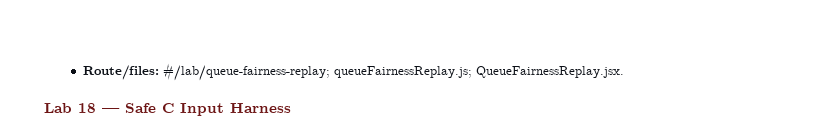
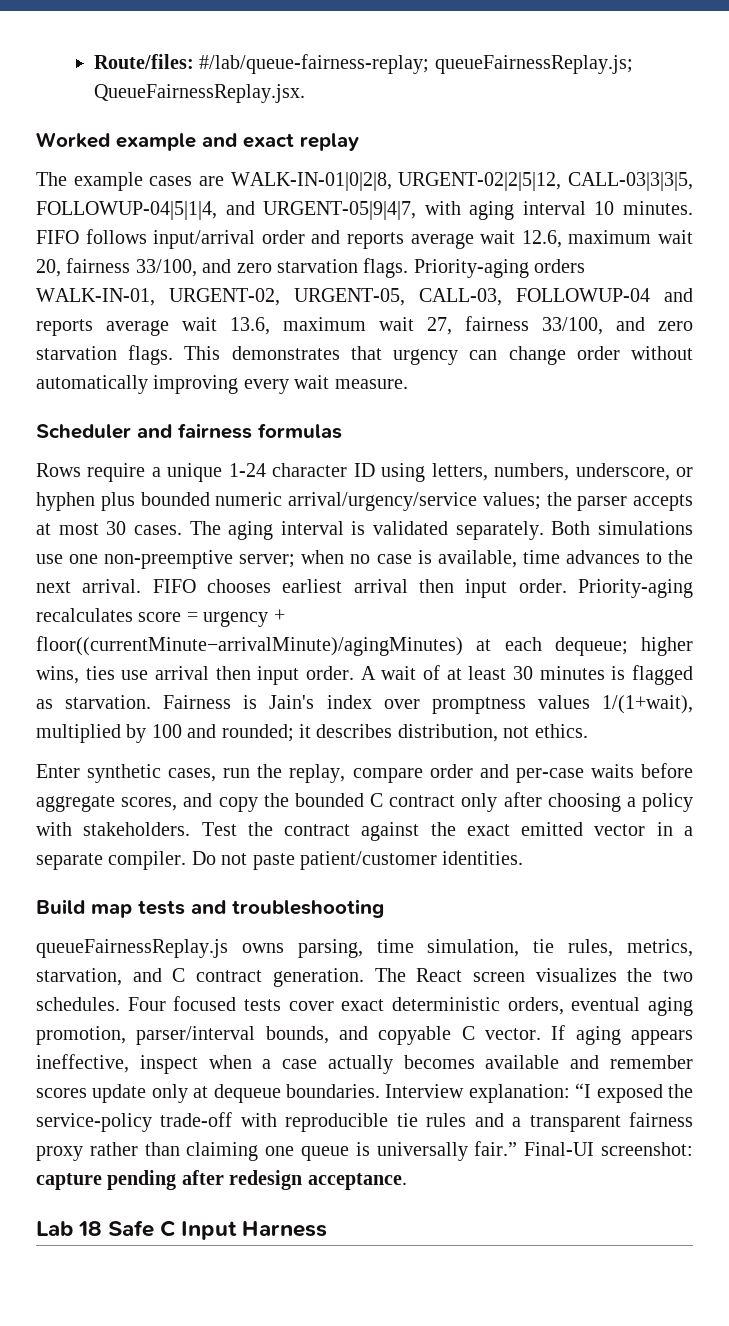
(625, 72) none -> [36,132,359,151] [36,172,693,191] [36,201,693,220] [36,229,694,249] [36,258,586,278] [36,288,693,306] [36,316,693,336] [36,345,693,365] [36,375,408,394] [36,423,342,439] [36,463,693,482] [36,492,693,511] [36,521,693,540] [36,550,693,569] [36,579,693,598] [36,608,285,627] [36,636,693,656] [36,665,693,685] [36,695,693,714] [36,724,588,743] [36,763,694,783] [36,792,693,812] [36,822,693,841] [36,851,524,870] [36,899,384,918] [36,939,694,958] [36,968,693,987] [36,996,693,1016] [36,1025,693,1045] [36,1054,693,1074] [36,1083,693,1103] [36,1112,694,1132] [36,1141,693,1161] [36,1170,407,1190] // Worked example and exact replay // The example cases are WALK-IN-01|0|2|8, URGENT-02|2|5|12, CALL-03|3|3|5, FOLLOWUP-04|5|1|4, and URGENT-05|9|4|7, with aging interval 10 minutes. FIFO follows input/arrival order and reports average wait 12.6, maximum wait 20, fairness 33/100, and zero starvation flags. Priority-aging orders WALK-IN-01, URGENT-02, URGENT-05, CALL-03, FOLLOWUP-04 and reports average wait 13.6, maximum wait 27, fairness 33/100, and zero starvation flags. This demonstrates that urgency can change order without automatically improving every wait measure. // Scheduler and fairness formulas // Rows require a unique 1-24 character ID using letters, numbers, underscore, or hyphen plus bounded numeric arrival/urgency/service values; the parser accepts at most 30 cases. The aging interval is validated separately. Both simulations use one non-preemptive server; when no case is available, time advances to the next arrival. FIFO chooses earliest arrival then input order. Priority-aging recalculates score = urgency + floor((currentMinute−arrivalMinute)/agingMinutes) at each dequeue; higher wins, ties use arrival then input order. A wait of at least 30 minutes is flagged as starvation. Fairness is Jain's index over promptness values 1/(1+wait), multiplied by 100 and rounded; it describes distribution, not ethics. // Enter synthetic cases, run the replay, compare order and per-case waits before aggregate scores, and copy the bounded C contract only after choosing a policy with stakeholders. Test the contract against the exact emitted vector in a separate compiler. Do not paste patient/customer identities. // Build map tests and troubleshooting // queueFairnessReplay.js owns parsing, time simulation, tie rules, metrics, starvation, and C contract generation. The React screen visualizes the two schedules. Four focused tests cover exact deterministic orders, eventual aging promotion, parser/interval bounds, and copyable C vector. If aging appears ineffective, inspect when a case actually becomes available and remember scores update only at dequeue boundaries. Interview explanation: “I exposed the service-policy trade-off with reproducible tie rules and a transparent fairness proxy rather than claiming one queue is universally fair.” Final-UI screenshot: capture pending after redesign acceptance.
[102,108,120,113] — -> (103, 1228) none

